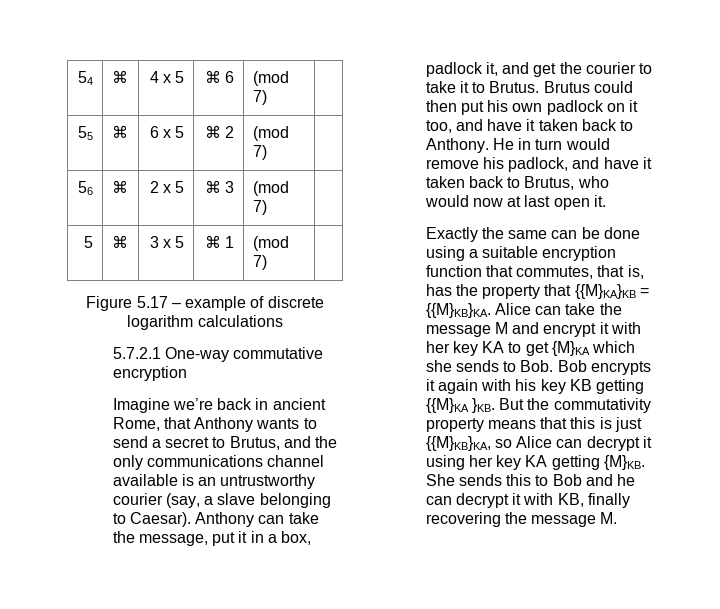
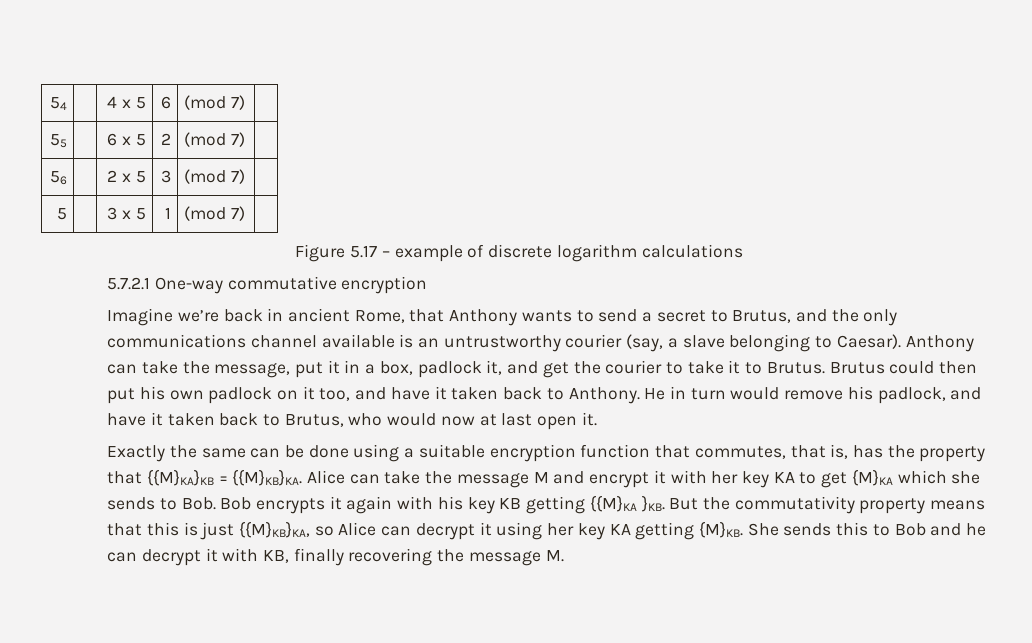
[111,70,128,83] ⌘ -> (67, 103) none
[205,70,222,83] ⌘ -> (146, 103) none
[111,125,128,138] ⌘ -> (67, 141) none
[205,125,222,138] ⌘ -> (146, 140) none
[111,180,128,193] ⌘ -> (67, 178) none
[205,180,222,193] ⌘ -> (146, 177) none
[111,235,128,248] ⌘ -> (67, 214) none
[205,235,222,248] ⌘ -> (146, 214) none

